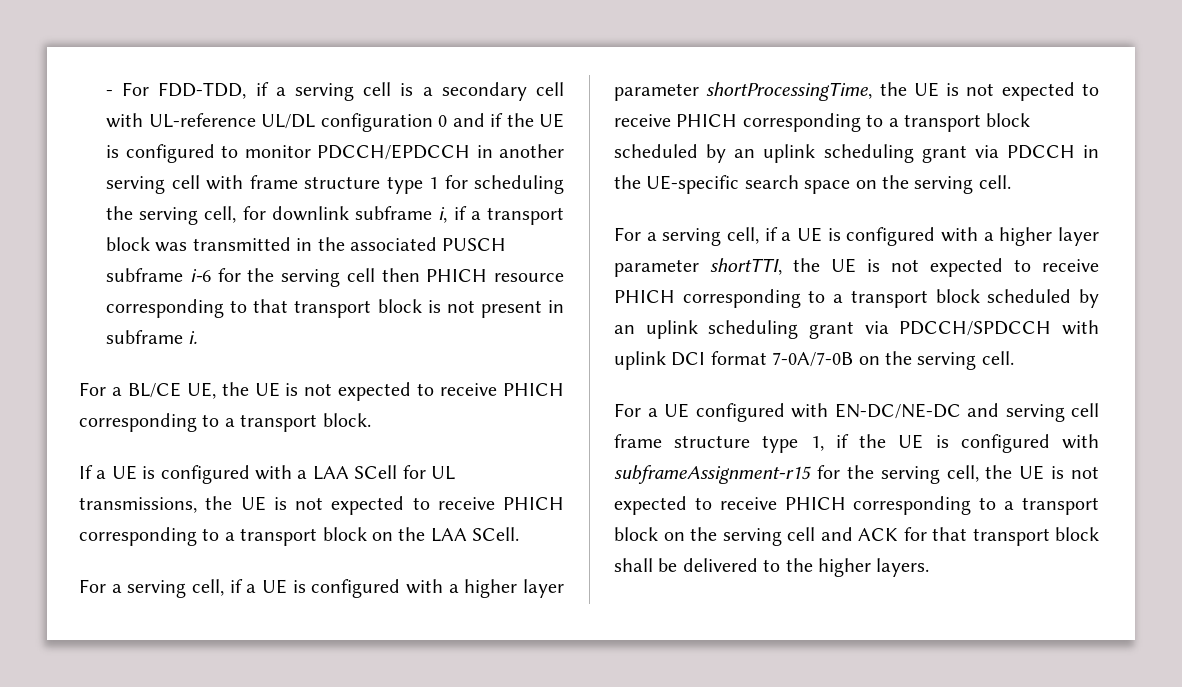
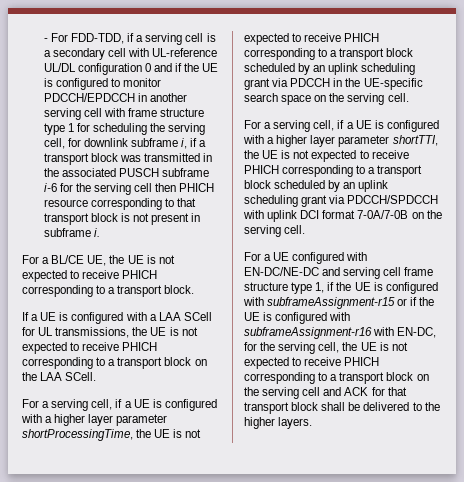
(811, 474) none -> [397,297,435,306] [244,312,351,324] [244,327,437,339] or if the UE is configured with subframeAssignment-r16 with EN-DC,

